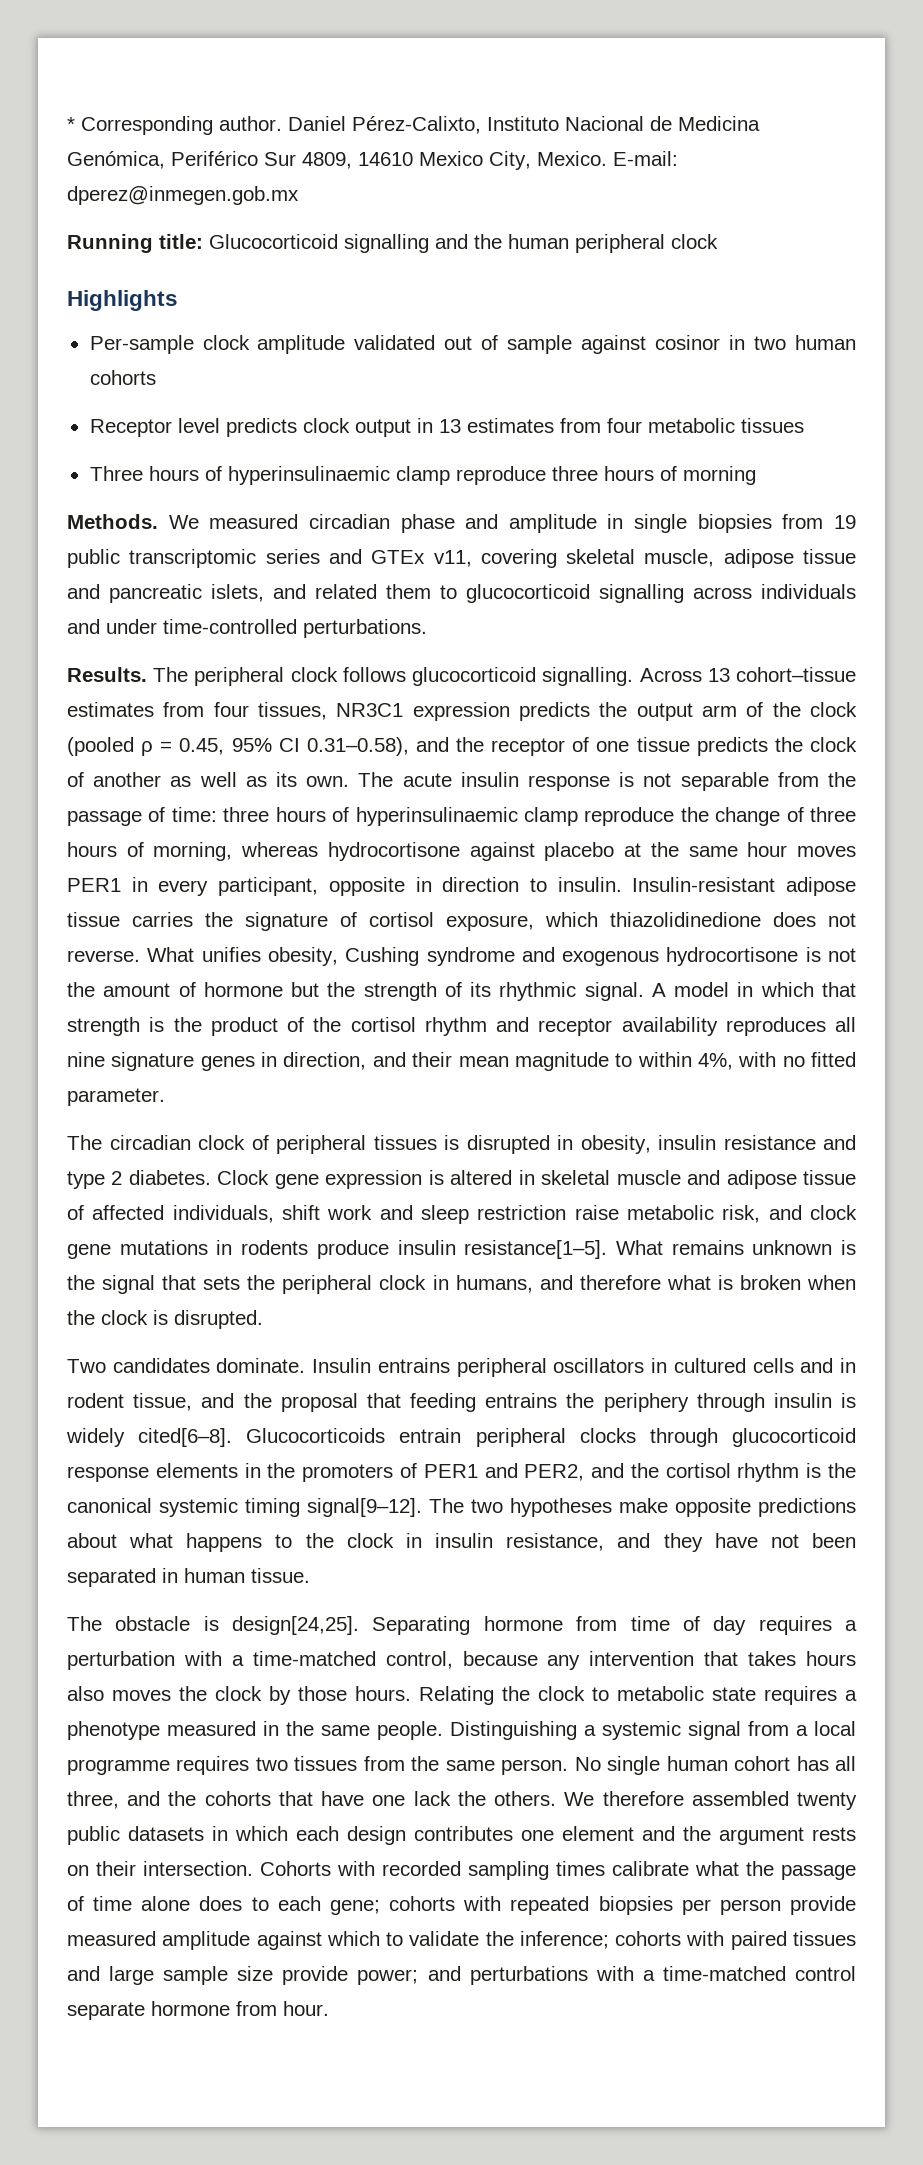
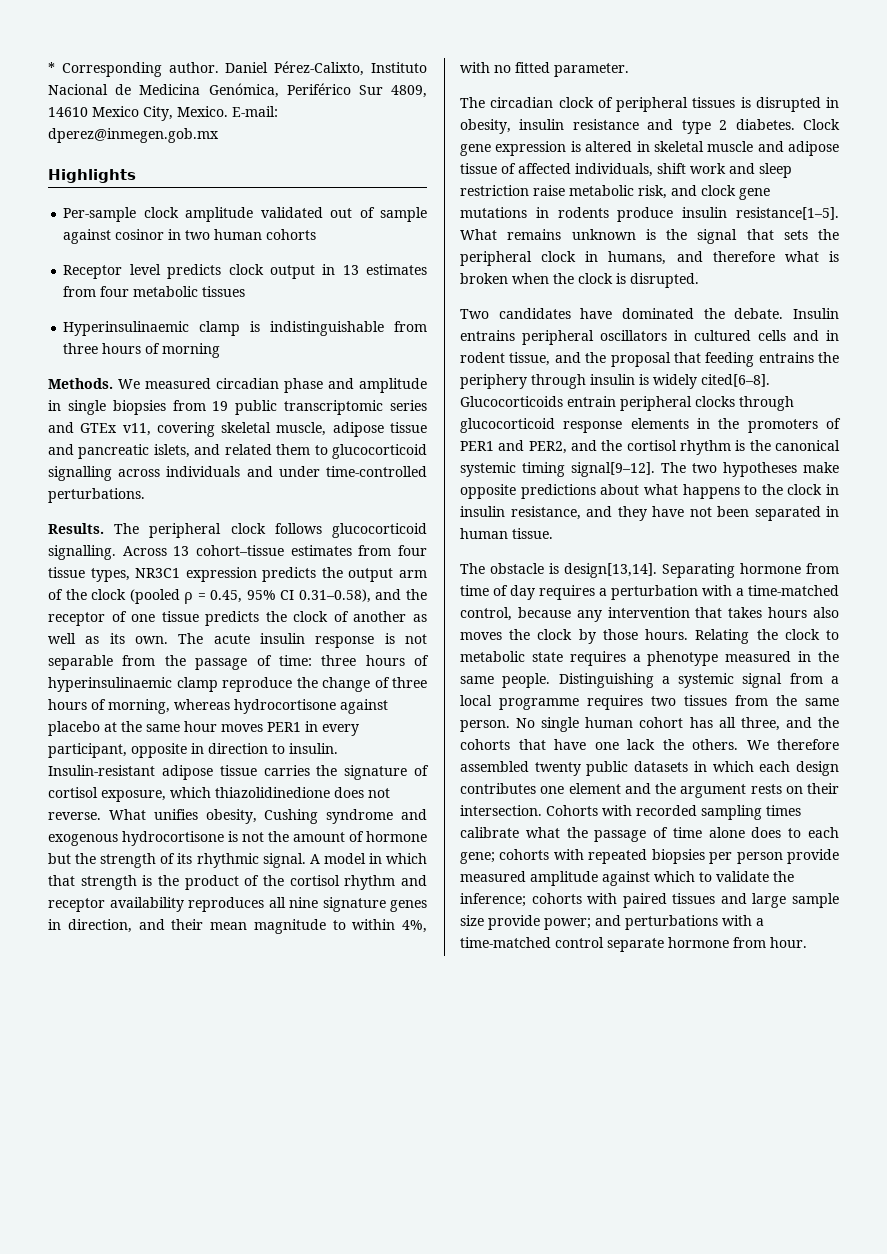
[67,234,718,253] // Running title: Glucocorticoid signalling and the human peripheral clock -> (219, 135) none
[89,466,546,485] Three hours of hyperinsulinaemic clamp reproduce -> [63,321,427,336] Hyperinsulinaemic clamp is indistinguishable from
[258,702,327,720] tissues, -> [48,567,130,582] tissue types,
[216,1358,306,1373] dominate. -> [580,308,784,319] have dominated the debate.
[232,1616,360,1635] design[24,25]. -> [564,563,657,578] design[13,14].

